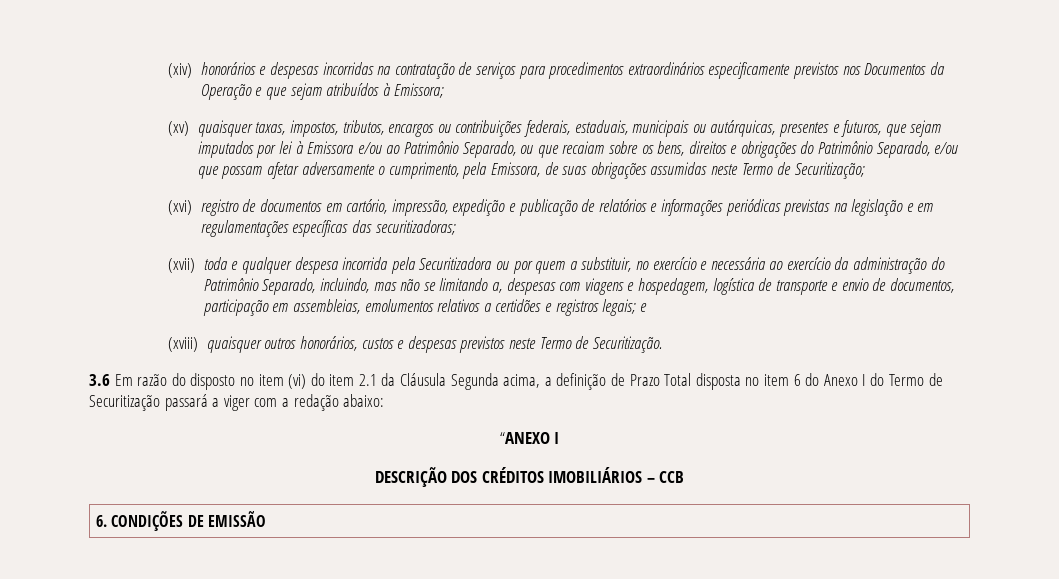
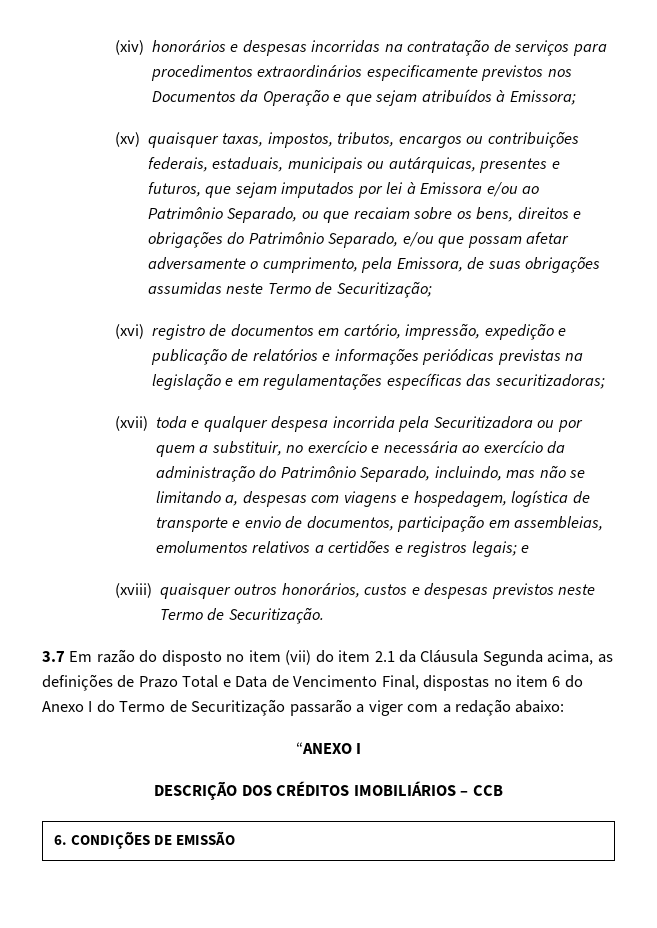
[89,374,110,386] 3.6 -> [42,651,65,662] 3.7
[288,374,307,389] (vi) -> [285,650,312,665] (vii)
[544,373,607,390] a definição -> [597,654,613,663] [42,674,113,691] as definições
[695,373,741,390] disposta -> [222,675,490,691] e Data de Vencimento Final, dispostas
[164,394,208,411] passará -> [289,699,352,716] passarão

